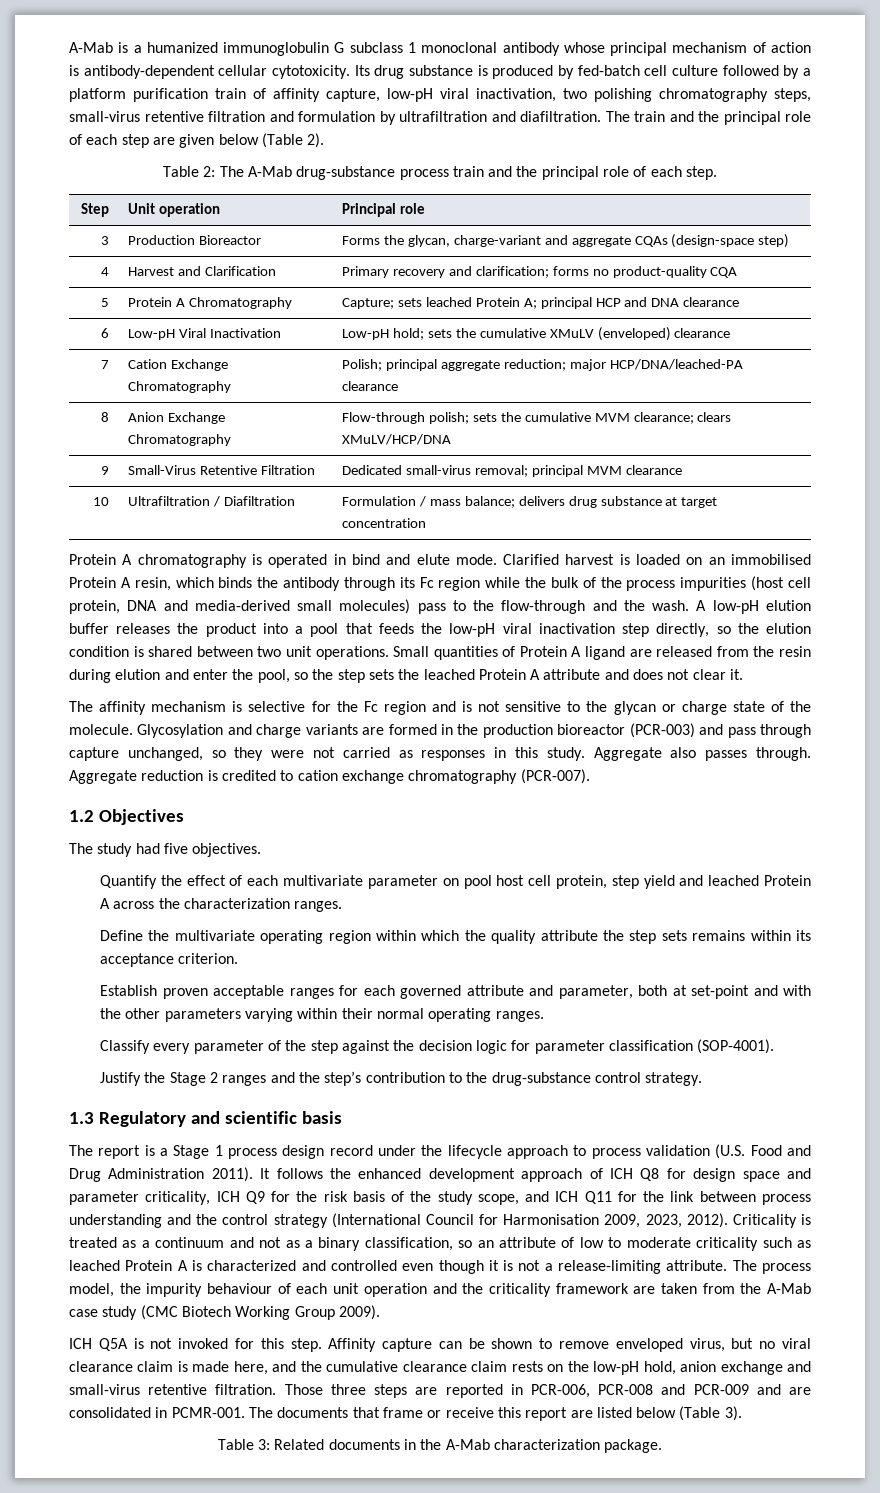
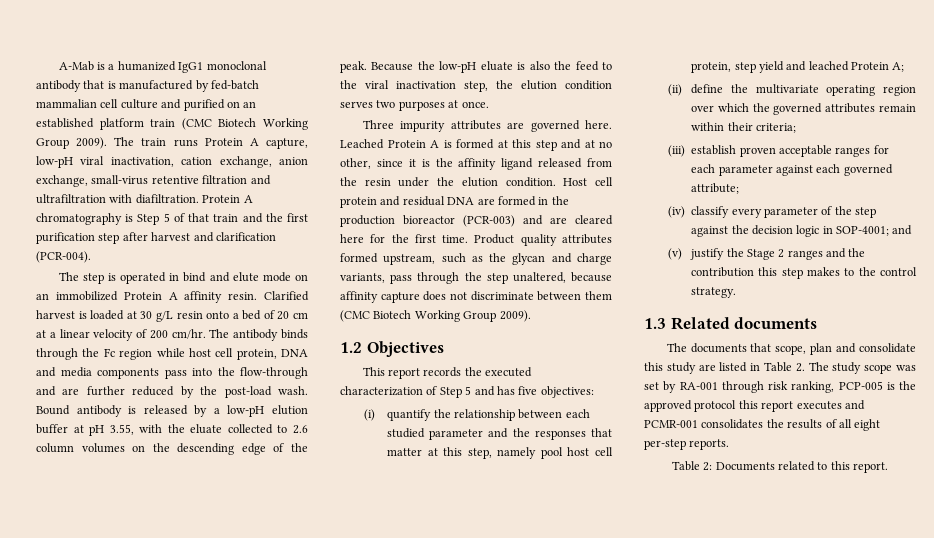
[223,42,812,56] [69,65,554,79] immunoglobulin G subclass 1 monoclonal antibody whose principal mechanism of action is antibody-dependent cellular cytotoxicity. Its drug substance is produced -> [178,61,267,73] [36,80,194,92] IgG1 monoclonal antibody that is manufactured
(640, 70) none -> [36,99,97,108] mammalian
[722,65,811,79] [69,88,811,102] [69,111,811,125] [69,133,325,148] [162,166,718,180] [80,203,109,217] [128,203,220,217] [342,203,425,217] [100,236,109,245] [128,235,261,245] [342,234,790,248] [100,267,109,276] [128,266,276,276] [342,266,738,278] [100,298,109,307] [128,297,292,309] [342,297,740,309] [100,328,109,338] [128,328,281,340] [342,327,731,341] [100,360,109,369] [128,359,228,371] [128,381,232,393] [342,359,743,371] [342,381,399,391] [100,412,109,422] [128,412,225,424] [128,434,232,446] [342,412,732,424] [342,434,452,445] [100,466,109,475] [128,465,315,475] [342,465,682,477] [92,497,109,506] [128,496,295,507] [342,496,718,508] [342,518,427,528] [69,554,247,568] followed by a platform purification train of affinity capture, low-pH viral inactivation, two polishing chromatography steps, small-virus retentive filtration and formulation by ultrafiltration and diafiltration. The train and the principal role of each step are given below (Table 2). // Table 2: The A-Mab drug-substance process train and the principal role of each step. // Step | Unit operation | Principal role // 3 | Production Bioreactor | Forms the glycan, charge-variant and aggregate CQAs (design-space step) // 4 | Harvest and Clarification | Primary recovery and clarification; forms no product-quality CQA // 5 | Protein A Chromatography | Capture; sets leached Protein A; principal HCP and DNA clearance // 6 | Low-pH Viral Inactivation | Low-pH hold; sets the cumulative XMuLV (enveloped) clearance // 7 | Cation Exchange Chromatography | Polish; principal aggregate reduction; major HCP/DNA/leached-PA clearance // 8 | Anion Exchange Chromatography | Flow-through polish; sets the cumulative MVM clearance; clears XMuLV/HCP/DNA // 9 | Small-Virus Retentive Filtration | Dedicated small-virus removal; principal MVM clearance // 10 | Ultrafiltration / Diafiltration | Formulation / mass balance; delivers drug substance at target concentration // Protein A chromatography -> [161,99,257,111] [36,118,308,130] [36,137,308,149] [36,156,308,168] [36,175,271,187] [36,194,253,204] [36,213,309,225] [36,232,276,244] [36,251,91,263] [58,272,104,284] and purified on an established platform train (CMC Biotech Working Group 2009). The train runs Protein A capture, low-pH viral inactivation, cation exchange, anion exchange, small-virus retentive filtration and ultrafiltration with diafiltration. Protein A chromatography is Step 5 of that train and the first purification step after harvest and clarification (PCR-004). // The step
[455,554,811,565] [69,576,812,591] [69,599,811,614] [69,623,812,637] [69,646,812,660] [69,669,744,683] [69,701,812,715] [69,724,358,738] mode. Clarified harvest is loaded on an immobilised Protein A resin, which binds the antibody through its Fc region while the bulk of the process impurities (host cell protein, DNA and media-derived small molecules) pass to the flow-through and the wash. A low-pH elution buffer releases the product into a pool that feeds the low-pH viral inactivation step directly, so the elution condition is shared between two unit operations. Small quantities of Protein A ligand are released from the resin during elution and enter the pool, so the step sets the leached Protein A attribute and does not clear it. // The affinity mechanism is selective for the Fc region and is not sensitive to the glycan or charge state of the molecule. Glycosylation and charge variants -> [262,272,308,282] [36,291,309,303] [36,310,309,322] [36,329,308,341] [36,348,308,360] [36,367,308,379] [36,386,308,398] [36,405,309,417] [36,424,308,436] [36,443,309,455] [340,61,612,73] [340,80,612,92] [340,100,489,111] [362,120,612,132] [340,139,612,151] [340,158,612,170] [340,177,613,187] [340,196,475,208] mode on an immobilized Protein A affinity resin. Clarified harvest is loaded at 30 g/L resin onto a bed of 20 cm at a linear velocity of 200 cm/hr. The antibody binds through the Fc region while host cell protein, DNA and media components pass into the flow-through and are further reduced by the post-load wash. Bound antibody is released by a low-pH elution buffer at pH 3.55, with the eluate collected to 2.6 column volumes on the descending edge of the peak. Because the low-pH eluate is also the feed to the viral inactivation step, the elution condition serves two purposes at once. // Three impurity attributes are governed here. Leached Protein A is formed at this step and at no other, since it is the affinity ligand released from the resin under the elution condition. Host cell protein and residual DNA
[727,724,812,738] [69,747,811,761] [69,769,590,784] [69,809,184,825] [69,843,262,857] [100,875,459,889] pass through capture unchanged, so they were not carried as responses in this study. Aggregate also passes through. Aggregate reduction is credited to cation exchange chromatography (PCR-007). // 1.2 Objectives // The study had five objectives. // Quantify the effect of each multivariate parameter on -> [550,215,613,225] [340,234,612,246] [340,253,612,265] [340,272,612,284] [340,291,612,303] [340,310,531,322] [340,341,444,357] [362,367,533,379] [340,386,594,398] [363,409,590,421] [387,428,612,440] [387,447,537,459] are cleared here for the first time. Product quality attributes formed upstream, such as the glycan and charge variants, pass through the step unaltered, because affinity capture does not discriminate between them (CMC Biotech Working Group 2009). // 1.2 Objectives // This report records the executed characterization of Step 5 and has five objectives: // (i) quantify the relationship between each studied parameter and the responses that matter at this step, namely
[100,898,343,912] [100,930,144,941] A across the characterization ranges. // Define -> [892,62,905,72] [667,84,724,96] A; // (ii) define
[376,930,417,941] within -> [691,105,715,112] over
[491,930,812,944] [100,953,239,967] [100,985,158,996] quality attribute the step sets remains within its acceptance criterion. // Establish -> [773,103,916,115] [691,122,796,133] [667,145,737,157] governed attributes remain within their criteria; // (iii) establish
[400,985,811,999] [100,1008,544,1022] [100,1040,151,1054] governed attribute and parameter, both at set-point and with the other parameters varying within their normal operating ranges. // Classify -> [718,164,893,176] [691,183,740,194] [667,206,730,218] parameter against each governed attribute; // (iv) classify
[511,1039,775,1054] [100,1072,142,1086] for parameter classification (SOP-4001). // Justify -> [822,225,913,236] [667,248,725,260] in SOP-4001; and // (v) justify
[324,1071,591,1086] step’s contribution to the drug-substance -> [691,267,876,279] contribution this step makes to the
[98,1111,342,1127] [69,1144,812,1159] [69,1167,811,1182] [69,1191,811,1205] [69,1213,812,1228] [69,1237,812,1251] [69,1260,811,1274] [69,1283,811,1297] [69,1305,380,1320] [69,1338,811,1352] [69,1361,812,1375] [69,1384,811,1398] [69,1406,742,1421] [217,1439,663,1453] Regulatory and scientific basis // The report is a Stage 1 process design record under the lifecycle approach to process validation (U.S. Food and Drug Administration 2011). It follows the enhanced development approach of ICH Q8 for design space and parameter criticality, ICH Q9 for the risk basis of the study scope, and ICH Q11 for the link between process understanding and the control strategy (International Council for Harmonisation 2009, 2023, 2012). Criticality is treated as a continuum and not as a binary classification, so an attribute of low to moderate criticality such as leached Protein A is characterized and controlled even though it is not a release-limiting attribute. The process model, the impurity behaviour of each unit operation and the criticality framework are taken from the A-Mab case study (CMC Biotech Working Group 2009). // ICH Q5A is not invoked for this step. Affinity capture can be shown to remove enveloped virus, but no viral clearance claim is made here, and the cumulative clearance claim rests on the low-pH hold, anion exchange and small-virus retentive filtration. Those three steps are reported in PCR-006, PCR-008 and PCR-009 and are consolidated in PCMR-001. The documents that frame or receive this report are listed below (Table 3). // Table 3: Related documents in the A-Mab characterization package. -> [670,317,818,330] [666,343,916,355] [644,362,916,374] [644,381,916,393] [644,400,865,412] [644,419,881,431] [644,439,730,450] [671,461,889,473] Related documents // The documents that scope, plan and consolidate this study are listed in Table 2. The study scope was set by RA-001 through risk ranking, PCP-005 is the approved protocol this report executes and PCMR-001 consolidates the results of all eight per-step reports. // Table 2: Documents related to this report.

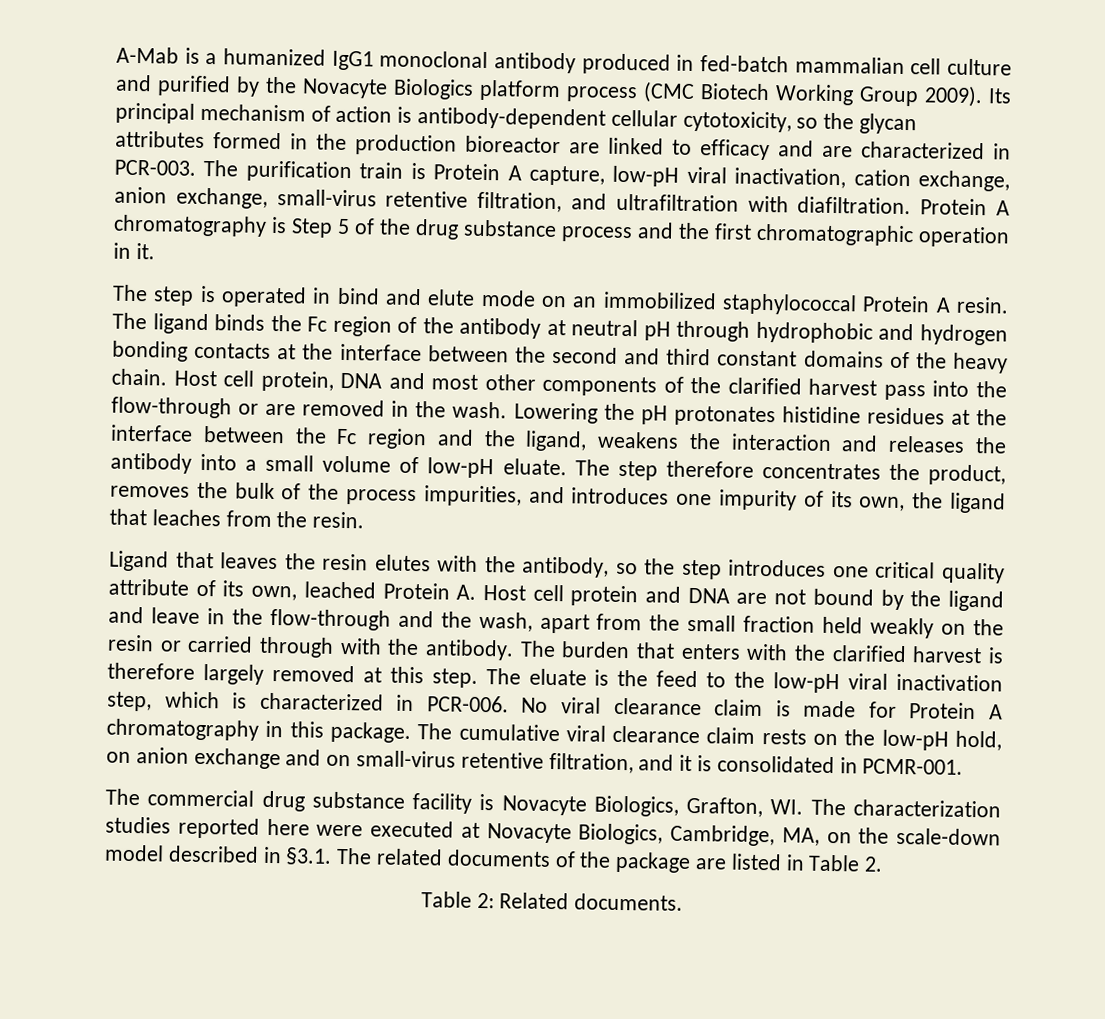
[83,80,209,92] that is manufactured by -> [581,53,695,75] produced in
[226,101,257,108] [36,118,308,130] [36,137,198,149] on an established platform train (CMC Biotech Working Group 2009). The train runs -> [236,76,1012,108] [115,102,918,135] [115,130,1011,161] [114,159,426,183] by the Novacyte Biologics platform process (CMC Biotech Working Group 2009). Its principal mechanism of action is antibody-dependent cellular cytotoxicity, so the glycan attributes formed in the production bioreactor are linked to efficacy and are characterized in PCR-003. The purification train is
[202,175,248,184] filtration -> [477,191,563,213] filtration,
[188,213,309,223] [36,232,276,244] [36,251,91,263] that train and the first purification step after harvest and clarification (PCR-004). -> [379,218,1010,248] [113,242,155,260] the drug substance process and the first chromatographic operation in it.
[123,291,309,303] [36,310,309,322] [36,329,308,341] [36,348,308,360] [36,367,308,379] [36,386,308,398] [36,405,309,417] [36,424,308,436] [36,443,309,455] [340,61,477,73] Protein A affinity resin. Clarified harvest is loaded at 30 g/L resin onto a bed of 20 cm at a linear velocity of 200 cm/hr. The antibody binds through the Fc region while host cell protein, DNA and media components pass into the flow-through and are further reduced by the post-load wash. Bound antibody is released by a low-pH elution buffer at pH 3.55, with the eluate collected to 2.6 column volumes on the descending edge of the peak. Because the low-pH -> [721,293,1009,316] [112,312,1008,346] [112,340,1008,374] [111,368,1007,401] [111,396,1007,427] [110,424,1007,454] [110,452,1007,486] [110,481,1006,514] [109,508,365,529] [109,550,1005,584] [108,578,1005,612] [108,606,1004,639] [107,634,1004,664] [107,662,521,688] staphylococcal Protein A resin. The ligand binds the Fc region of the antibody at neutral pH through hydrophobic and hydrogen bonding contacts at the interface between the second and third constant domains of the heavy chain. Host cell protein, DNA and most other components of the clarified harvest pass into the flow-through or are removed in the wash. Lowering the pH protonates histidine residues at the interface between the Fc region and the ligand, weakens the interaction and releases the antibody into a small volume of low-pH eluate. The step therefore concentrates the product, removes the bulk of the process impurities, and introduces one impurity of its own, the ligand that leaches from the resin. // Ligand that leaves the resin elutes with the antibody, so the step introduces one critical quality attribute of its own, leached Protein A. Host cell protein and DNA are not bound by the ligand and leave in the flow-through and the wash, apart from the small fraction held weakly on the resin or carried through with the antibody. The burden that enters with the clarified harvest is therefore largely removed at this step. The
[529,61,550,70] also -> (610, 677) none
(357, 84) none -> [773,672,841,694] low-pH
[496,80,612,90] [340,100,489,111] [362,120,612,132] [340,139,612,151] [340,158,612,170] [340,177,613,187] [340,196,569,208] [340,215,613,227] [340,234,612,246] [340,253,612,265] [340,272,612,284] [340,291,612,303] [340,310,531,322] [340,341,444,357] [362,367,533,379] [340,386,594,398] [363,409,590,421] [387,428,612,440] [387,447,613,459] [691,61,905,73] [667,84,916,96] [691,103,916,115] [691,122,796,133] [667,145,889,157] [691,164,893,176] [691,183,740,194] [667,206,877,218] [691,225,913,237] [667,248,866,260] [691,267,917,279] [691,287,737,298] [644,317,818,330] [666,343,916,355] [644,362,696,374] the elution condition serves two purposes at once. // Three impurity attributes are governed here. Leached Protein A is formed at this step and at no other, since it is the affinity ligand released from the resin under the elution condition. Host cell protein and residual DNA are formed in the production bioreactor (PCR-003) and are cleared here for the first time. Product quality attributes formed upstream, such as the glycan and charge variants, pass through the step unaltered, because affinity capture does not discriminate between them (CMC Biotech Working Group 2009). // 1.2 Objectives // This report records the executed characterization of Step 5 and has five objectives: // (i) quantify the relationship between each studied parameter and the responses that matter at this step, namely pool host cell protein, step yield and leached Protein A; // (ii) define the multivariate operating region over which the governed attributes remain within their criteria; // (iii) establish proven acceptable ranges for each parameter against each governed attribute; // (iv) classify every parameter of the step against the decision logic in SOP-4001; and // (v) justify the Stage 2 ranges and the contribution this step makes to the control strategy. // 1.3 Related documents // The documents that scope, plan and consolidate this study -> [164,691,1003,720] [106,718,1002,751] [106,747,964,775] [105,788,1001,818] [105,816,1001,847] [104,844,692,874] which is characterized in PCR-006. No viral clearance claim is made for Protein A chromatography in this package. The cumulative viral clearance claim rests on the low-pH hold, on anion exchange and on small-virus retentive filtration, and it is consolidated in PCMR-001. // The commercial drug substance facility is Novacyte Biologics, Grafton, WI. The characterization studies reported here were executed at Novacyte Biologics, Cambridge, MA, on the scale-down model described in §3.1. The related documents of the package
[808,362,916,374] [644,381,916,393] [644,400,865,412] [644,419,881,431] [644,439,730,450] [671,461,889,473] The study scope was set by RA-001 through risk ranking, PCP-005 is the approved protocol this report executes and PCMR-001 consolidates the results of all eight per-step reports. // Table 2: Documents related to this report. -> [420,891,684,911] // Table 2: Related documents.

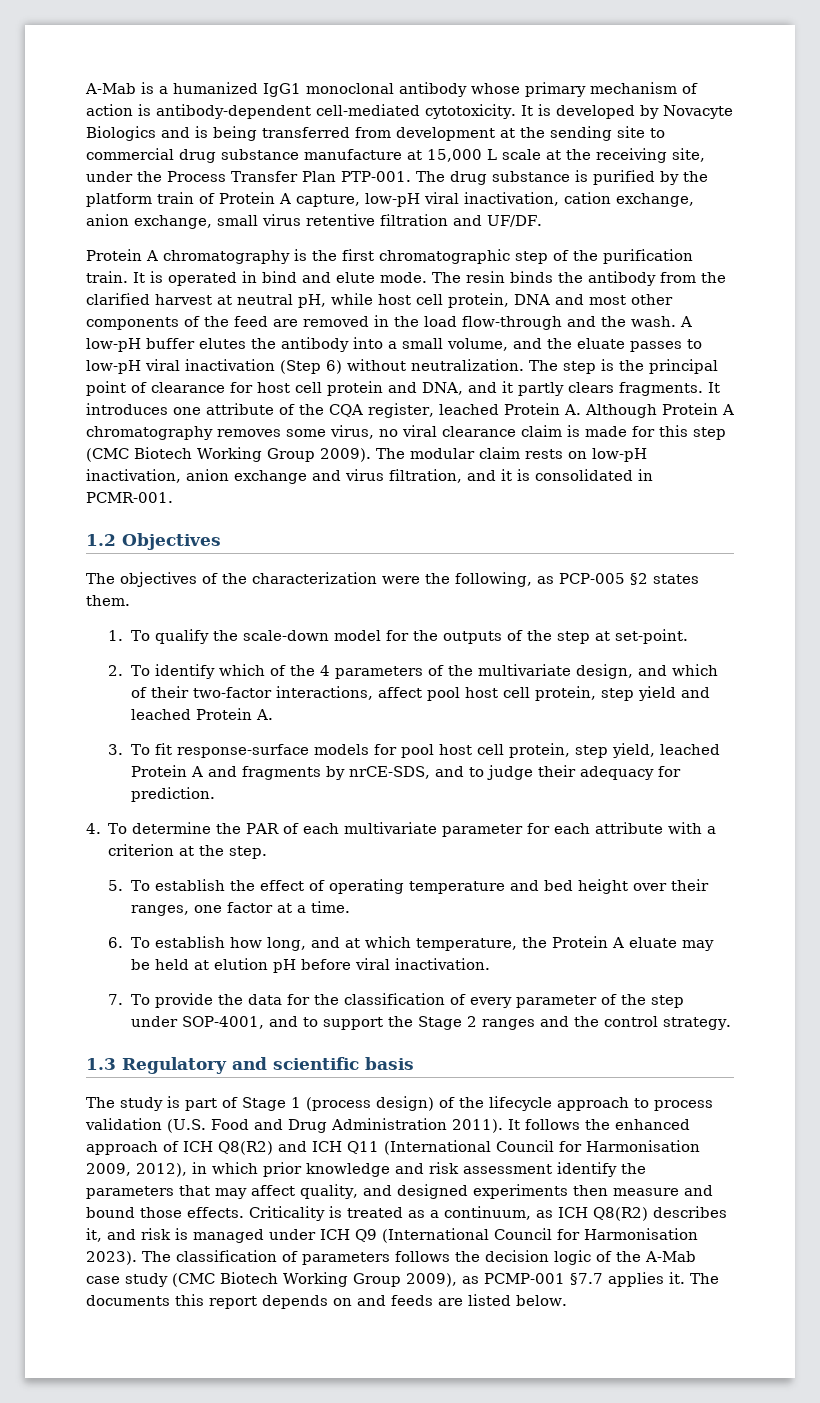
[581,53,1012,76] [115,74,1012,108] [115,102,195,124] produced in fed-batch mammalian cell culture and purified by the Novacyte Biologics platform process (CMC Biotech Working Group 2009). Its principal -> [471,82,586,97] whose primary
[610,109,918,135] [115,130,1011,161] [114,159,426,183] cellular cytotoxicity, so the glycan attributes formed in the production bioreactor are linked to efficacy and are characterized in PCR-003. The purification train is -> [316,104,733,119] [86,126,665,141] [86,148,705,163] [86,170,708,185] [86,192,215,207] cell-mediated cytotoxicity. It is developed by Novacyte Biologics and is being transferred from development at the sending site to commercial drug substance manufacture at 15,000 L scale at the receiving site, under the Process Transfer Plan PTP-001. The drug substance is purified by the platform train of
[276,189,1010,216] [113,214,1010,248] [113,242,155,260] [112,284,195,306] small-virus retentive filtration, and ultrafiltration with diafiltration. Protein A chromatography is Step 5 of the drug substance process and the first chromatographic operation in it. // The step -> [217,214,542,227] [86,249,693,264] [86,271,145,283] small virus retentive filtration and UF/DF. // Protein A chromatography is the first chromatographic step of the purification train. It
[480,289,1009,316] [112,312,1008,346] [112,340,1008,374] [111,368,217,387] mode on an immobilized staphylococcal Protein A resin. The ligand binds the Fc region of the antibody at neutral pH through hydrophobic and hydrogen bonding contacts at the interface between the second and third constant domains of the heavy chain. Host -> [380,271,726,286] [86,293,411,308] mode. The resin binds the antibody from the clarified harvest at neutral pH, while host
[727,377,1007,401] [111,396,1007,427] [110,424,966,453] clarified harvest pass into the flow-through or are removed in the wash. Lowering the pH protonates histidine residues at the interface between the Fc region and the ligand, weakens the interaction and releases -> [234,315,692,330] [86,338,246,352] feed are removed in the load flow-through and the wash. A low-pH buffer elutes
[322,455,1007,486] [110,481,1006,514] [109,508,365,529] [109,550,1005,584] [108,578,1005,612] [108,606,1004,639] [107,634,1004,664] [107,662,1003,694] [107,691,549,713] volume of low-pH eluate. The step therefore concentrates the product, removes the bulk of the process impurities, and introduces one impurity of its own, the ligand that leaches from the resin. // Ligand that leaves the resin elutes with the antibody, so the step introduces one critical quality attribute of its own, leached Protein A. Host cell protein and DNA are not bound by the ligand and leave in the flow-through and the wash, apart from the small fraction held weakly on the resin or carried through with the antibody. The burden that enters with the clarified harvest is therefore largely removed at this step. The eluate is the feed to the low-pH viral inactivation step, which is characterized in PCR-006. No -> [447,338,702,352] [86,359,718,374] [86,381,720,396] [86,403,734,418] [86,425,398,440] volume, and the eluate passes to low-pH viral inactivation (Step 6) without neutralization. The step is the principal point of clearance for host cell protein and DNA, and it partly clears fragments. It introduces one attribute of the CQA register, leached Protein A. Although Protein A chromatography removes some virus, no
[909,702,1003,720] [106,718,1002,751] [106,747,544,770] Protein A chromatography in this package. The cumulative viral clearance claim rests on the low-pH hold, on anion exchange and on small-virus retentive -> [659,425,726,440] [86,447,647,462] [86,469,384,484] this step (CMC Biotech Working Group 2009). The modular claim rests on low-pH inactivation, anion exchange and virus
[105,788,1001,818] [105,816,1001,847] [104,844,884,874] [420,891,684,911] // The commercial drug substance facility is Novacyte Biologics, Grafton, WI. The characterization studies reported here were executed at Novacyte Biologics, Cambridge, MA, on the scale-down model described in §3.1. The related documents of the package are listed in Table 2. // Table 2: Related documents. -> [86,533,221,550] [86,572,699,587] [86,595,130,606] [108,629,688,644] [108,664,718,679] [130,686,710,701] [130,708,273,720] [108,743,720,758] [130,765,681,780] [130,787,215,802] [86,822,717,837] [108,844,268,859] [108,879,709,894] [130,901,350,916] [108,936,714,951] [130,958,490,973] [108,993,684,1008] [130,1016,731,1030] [86,1057,414,1074] [86,1096,713,1111] [85,1118,690,1133] [86,1140,700,1155] [86,1162,646,1177] [86,1184,713,1199] [86,1206,727,1221] [86,1228,698,1243] [86,1250,696,1265] [86,1272,719,1287] [86,1294,567,1309] // 1.2 Objectives // The objectives of the characterization were the following, as PCP-005 §2 states them. // 1. To qualify the scale-down model for the outputs of the step at set-point. // 2. To identify which of the 4 parameters of the multivariate design, and which of their two-factor interactions, affect pool host cell protein, step yield and leached Protein A. // 3. To fit response-surface models for pool host cell protein, step yield, leached Protein A and fragments by nrCE-SDS, and to judge their adequacy for prediction. // 4. To determine the PAR of each multivariate parameter for each attribute with a criterion at the step. // 5. To establish the effect of operating temperature and bed height over their ranges, one factor at a time. // 6. To establish how long, and at which temperature, the Protein A eluate may be held at elution pH before viral inactivation. // 7. To provide the data for the classification of every parameter of the step under SOP-4001, and to support the Stage 2 ranges and the control strategy. // 1.3 Regulatory and scientific basis // The study is part of Stage 1 (process design) of the lifecycle approach to process validation (U.S. Food and Drug Administration 2011). It follows the enhanced approach of ICH Q8(R2) and ICH Q11 (International Council for Harmonisation 2009, 2012), in which prior knowledge and risk assessment identify the parameters that may affect quality, and designed experiments then measure and bound those effects. Criticality is treated as a continuum, as ICH Q8(R2) describes it, and risk is managed under ICH Q9 (International Council for Harmonisation 2023). The classification of parameters follows the decision logic of the A-Mab case study (CMC Biotech Working Group 2009), as PCMP-001 §7.7 applies it. The documents this report depends on and feeds are listed below.

